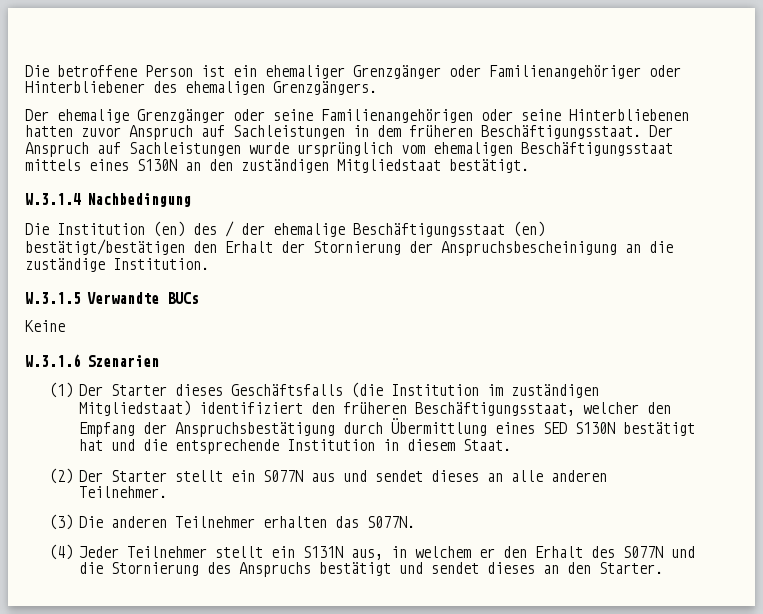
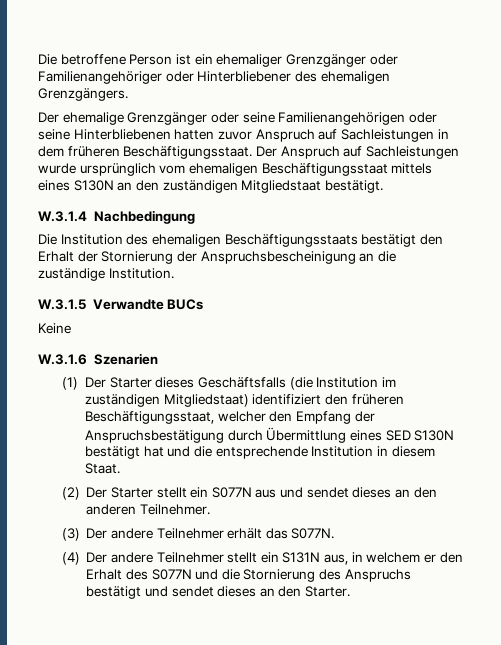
[153,221,545,237] [25,239,185,255] (en) des / der ehemalige Beschäftigungsstaat (en) bestätigt/bestätigen -> [126,234,417,247] des ehemaligen Beschäftigungsstaats bestätigt
[510,470,543,482] alle -> [413,487,437,498] den
[78,516,327,528] Die anderen Teilnehmer erhalten -> [86,528,263,539] Der andere Teilnehmer erhält
[78,546,119,558] Jeder -> [86,552,153,563] Der andere

